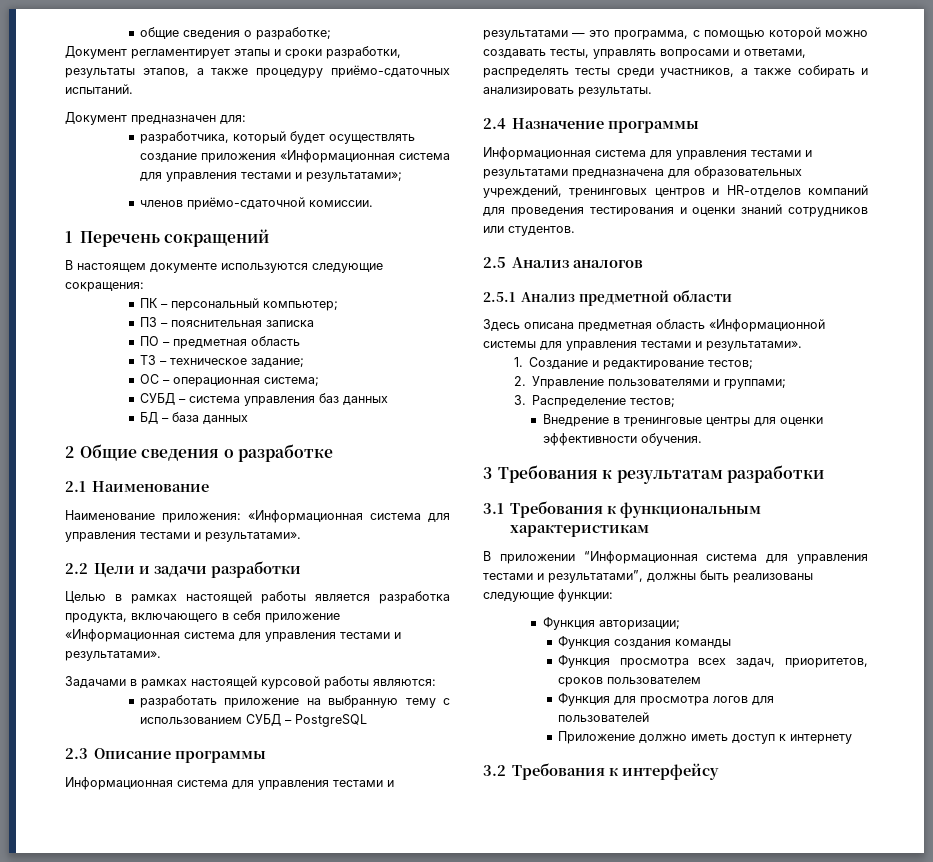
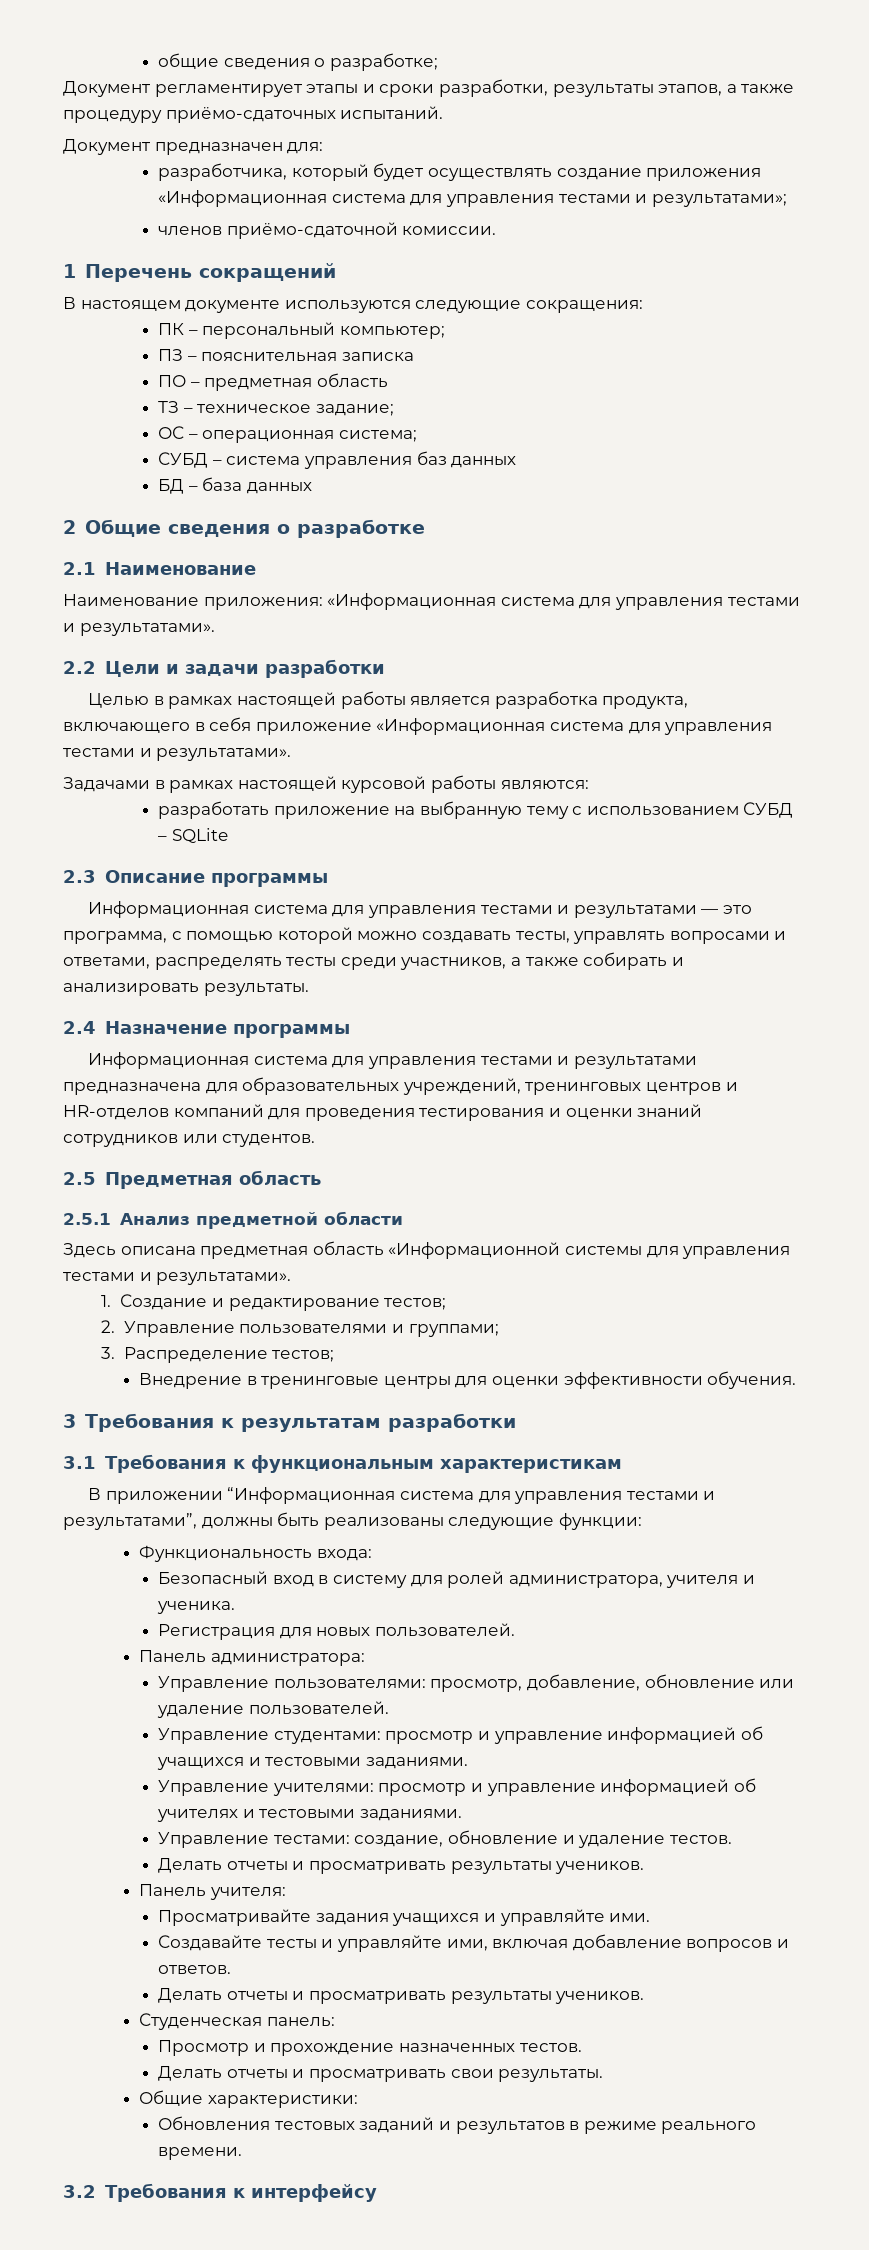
[294,714,367,727] PostgreSQL -> [171,828,228,844] SQLite
[512,257,644,268] Анализ аналогов -> [104,1170,321,1189] Предметная область
[542,617,680,630] [557,636,731,649] [557,655,868,668] [557,677,701,687] [557,693,774,706] [557,712,649,722] [557,731,852,744] Функция авторизации; // Функция создания команды // Функция просмотра всех задач, приоритетов, сроков пользователем // Функция для просмотра логов для пользователей // Приложение должно иметь доступ к интернету -> [139,1545,372,1562] [158,1571,755,1588] [157,1601,236,1614] [158,1623,515,1640] [139,1650,365,1666] [158,1674,795,1692] [157,1701,389,1718] [158,1726,763,1744] [157,1757,468,1770] [158,1778,756,1796] [157,1809,462,1822] [158,1830,732,1848] [158,1858,645,1874] [139,1884,286,1900] [158,1909,651,1926] [158,1934,789,1952] [158,1965,232,1974] [158,1988,645,2004] [139,2013,335,2030] [158,2040,582,2056] [158,2066,604,2082] [139,2090,358,2108] [158,2116,757,2134] [158,2147,243,2160] Функциональность входа: // Безопасный вход в систему для ролей администратора, учителя и ученика. // Регистрация для новых пользователей. // Панель администратора: // Управление пользователями: просмотр, добавление, обновление или удаление пользователей. // Управление студентами: просмотр и управление информацией об учащихся и тестовыми заданиями. // Управление учителями: просмотр и управление информацией об учителях и тестовыми заданиями. // Управление тестами: создание, обновление и удаление тестов. // Делать отчеты и просматривать результаты учеников. // Панель учителя: // Просматривайте задания учащихся и управляйте ими. // Создавайте тесты и управляйте ими, включая добавление вопросов и ответов. // Делать отчеты и просматривать результаты учеников. // Студенческая панель: // Просмотр и прохождение назначенных тестов. // Делать отчеты и просматривать свои результаты. // Общие характеристики: // Обновления тестовых заданий и результатов в режиме реального времени.

